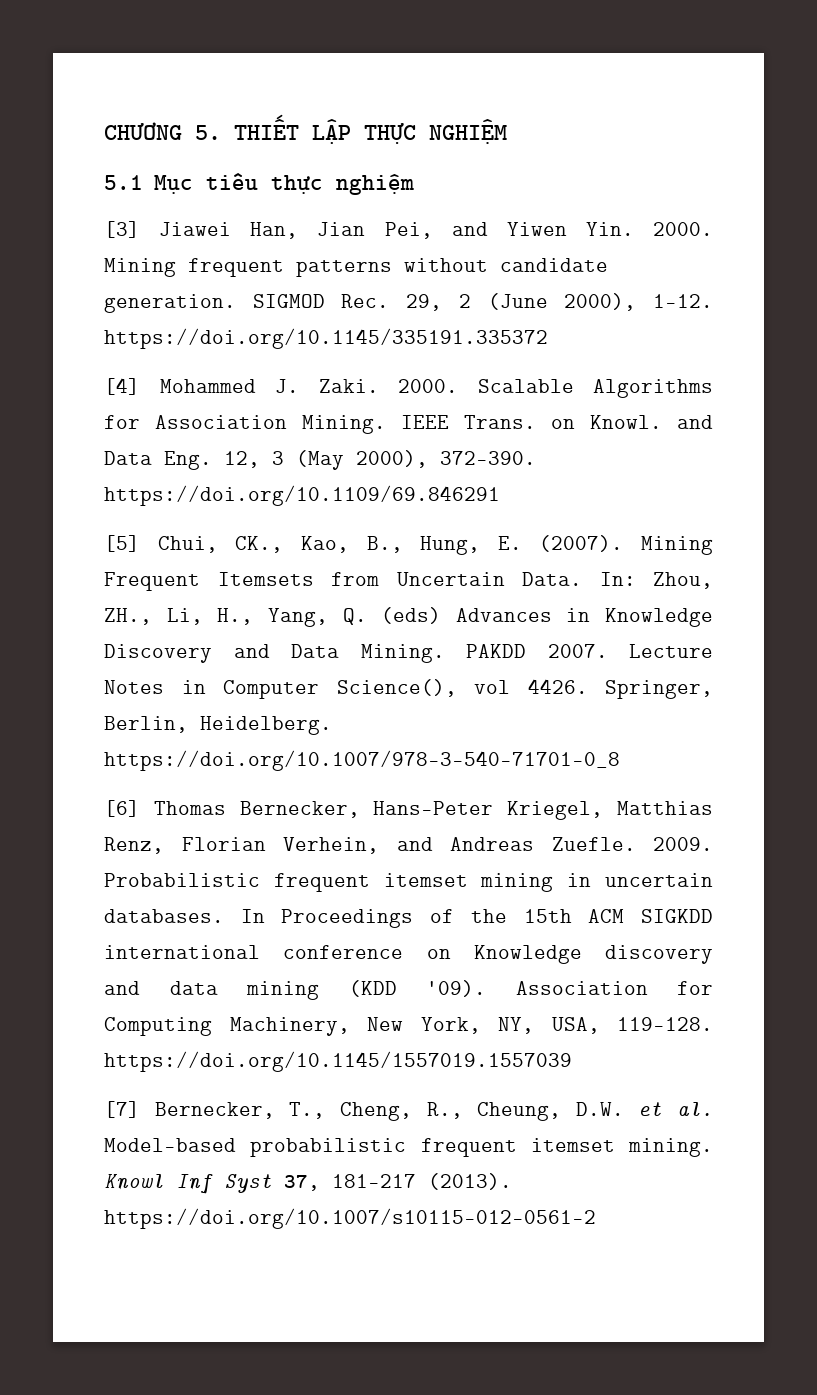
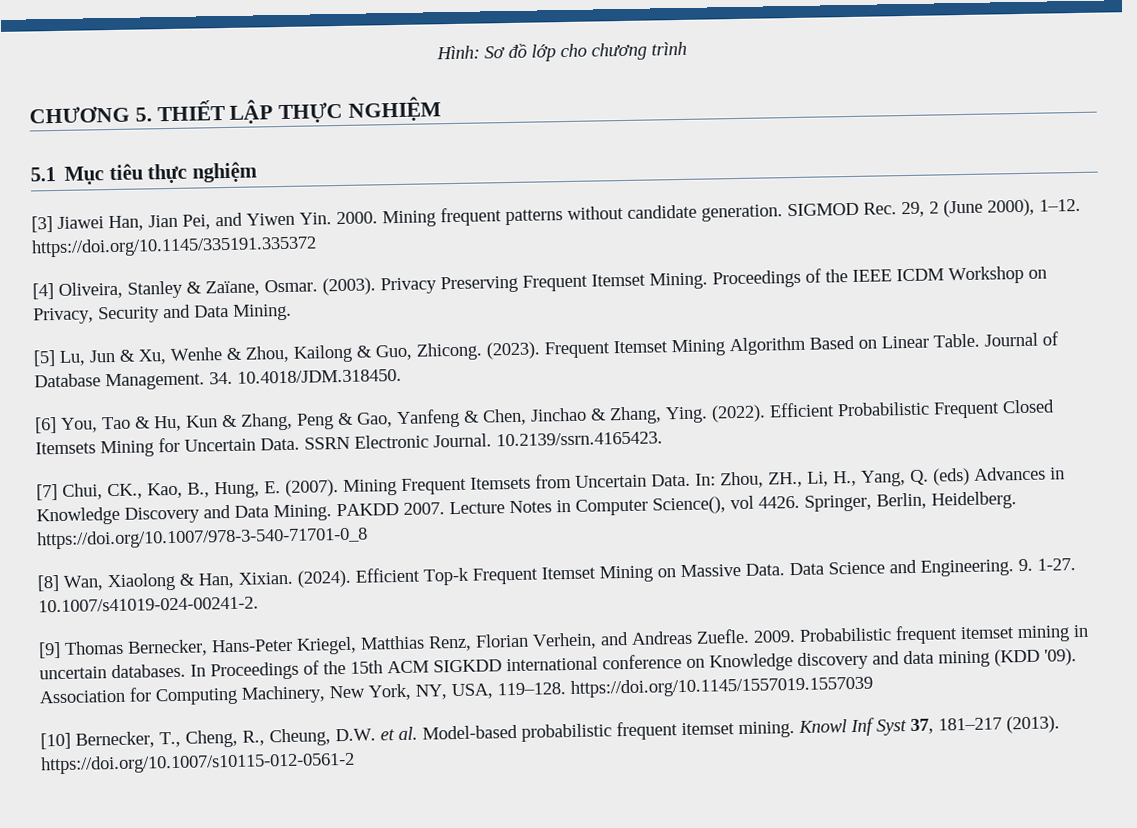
(104, 131) none -> [436,41,687,62] Hình: Sơ đồ lớp cho chương trình //
[159,379,713,398] [104,415,713,434] [104,450,536,470] [104,485,500,506] [104,535,140,552] Mohammed J. Zaki. 2000. Scalable Algorithms for Association Mining. IEEE Trans. on Knowl. and Data Eng. 12, 3 (May 2000), 372–390. https://doi.org/10.1109/69.846291 // [5] -> [58,265,1047,299] [33,303,292,325] [33,331,1059,367] [34,368,402,391] [34,399,1055,434] [35,431,663,458] [36,484,58,501] Oliveira, Stanley & Zaïane, Osmar. (2003). Privacy Preserving Frequent Itemset Mining. Proceedings of the IEEE ICDM Workshop on Privacy, Security and Data Mining. // [5] Lu, Jun & Xu, Wenhe & Zhou, Kailong & Guo, Zhicong. (2023). Frequent Itemset Mining Algorithm Based on Linear Table. Journal of Database Management. 34. 10.4018/JDM.318450. // [6] You, Tao & Hu, Kun & Zhang, Peng & Gao, Yanfeng & Chen, Jinchao & Zhang, Ying. (2022). Efficient Probabilistic Frequent Closed Itemsets Mining for Uncertain Data. SSRN Electronic Journal. 10.2139/ssrn.4165423. // [7]
[104,800,140,817] [6] -> [37,558,1076,592] [38,596,259,613] [38,641,61,659] [8] Wan, Xiaolong & Han, Xixian. (2024). Efficient Top-k Frequent Itemset Mining on Massive Data. Data Science and Engineering. 9. 1-27. 10.1007/s41019-024-00241-2. // [9]
[104,1101,140,1118] [7] -> [40,732,71,750] [10]

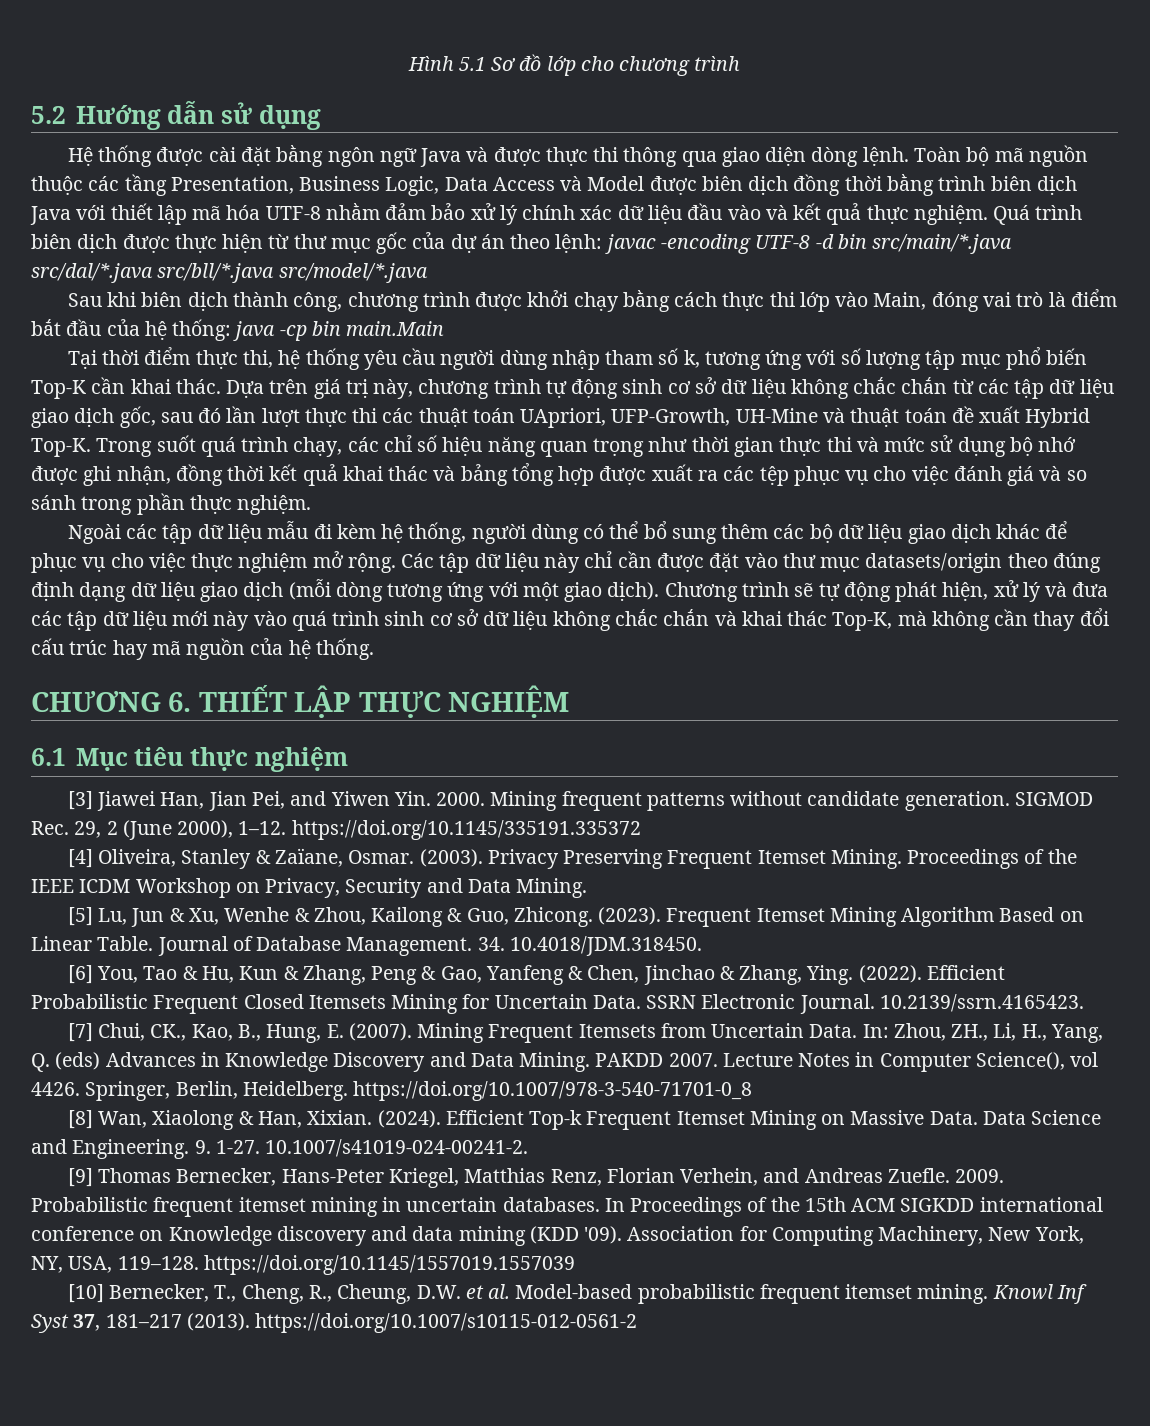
[436,45,480,60] Hình: -> [407,56,486,71] Hình 5.1
(687, 48) none -> [31,101,321,130] [67,145,1088,167] [31,174,1077,196] [30,203,1083,225] [31,232,1013,254] [31,263,428,283] [67,289,1117,312] [31,319,445,341] [67,347,1088,370] [31,377,1114,399] [31,406,1091,428] [31,435,1077,457] [31,463,1087,486] [31,493,312,515] [67,521,1068,544] [31,551,1101,573] [31,579,1109,602] [31,608,1109,631] [31,638,374,660] // 5.2 Hướng dẫn sử dụng // Hệ thống được cài đặt bằng ngôn ngữ Java và được thực thi thông qua giao diện dòng lệnh. Toàn bộ mã nguồn thuộc các tầng Presentation, Business Logic, Data Access và Model được biên dịch đồng thời bằng trình biên dịch Java với thiết lập mã hóa UTF-8 nhằm đảm bảo xử lý chính xác dữ liệu đầu vào và kết quả thực nghiệm. Quá trình biên dịch được thực hiện từ thư mục gốc của dự án theo lệnh: javac -encoding UTF-8 -d bin src/main/*.java src/dal/*.java src/bll/*.java src/model/*.java // Sau khi biên dịch thành công, chương trình được khởi chạy bằng cách thực thi lớp vào Main, đóng vai trò là điểm bắt đầu của hệ thống: java -cp bin main.Main // Tại thời điểm thực thi, hệ thống yêu cầu người dùng nhập tham số k, tương ứng với số lượng tập mục phổ biến Top-K cần khai thác. Dựa trên giá trị này, chương trình tự động sinh cơ sở dữ liệu không chắc chắn từ các tập dữ liệu giao dịch gốc, sau đó lần lượt thực thi các thuật toán UApriori, UFP-Growth, UH-Mine và thuật toán đề xuất Hybrid Top-K. Trong suốt quá trình chạy, các chỉ số hiệu năng quan trọng như thời gian thực thi và mức sử dụng bộ nhớ được ghi nhận, đồng thời kết quả khai thác và bảng tổng hợp được xuất ra các tệp phục vụ cho việc đánh giá và so sánh trong phần thực nghiệm. // Ngoài các tập dữ liệu mẫu đi kèm hệ thống, người dùng có thể bổ sung thêm các bộ dữ liệu giao dịch khác để phục vụ cho việc thực nghiệm mở rộng. Các tập dữ liệu này chỉ cần được đặt vào thư mục datasets/origin theo đúng định dạng dữ liệu giao dịch (mỗi dòng tương ứng với một giao dịch). Chương trình sẽ tự động phát hiện, xử lý và đưa các tập dữ liệu mới này vào quá trình sinh cơ sở dữ liệu không chắc chắn và khai thác Top-K, mà không cần thay đổi cấu trúc hay mã nguồn của hệ thống.
[134,107,152,122] 5. -> [168,692,192,712] 6.
[30,167,56,182] 5.1 -> [31,748,66,766] 6.1

